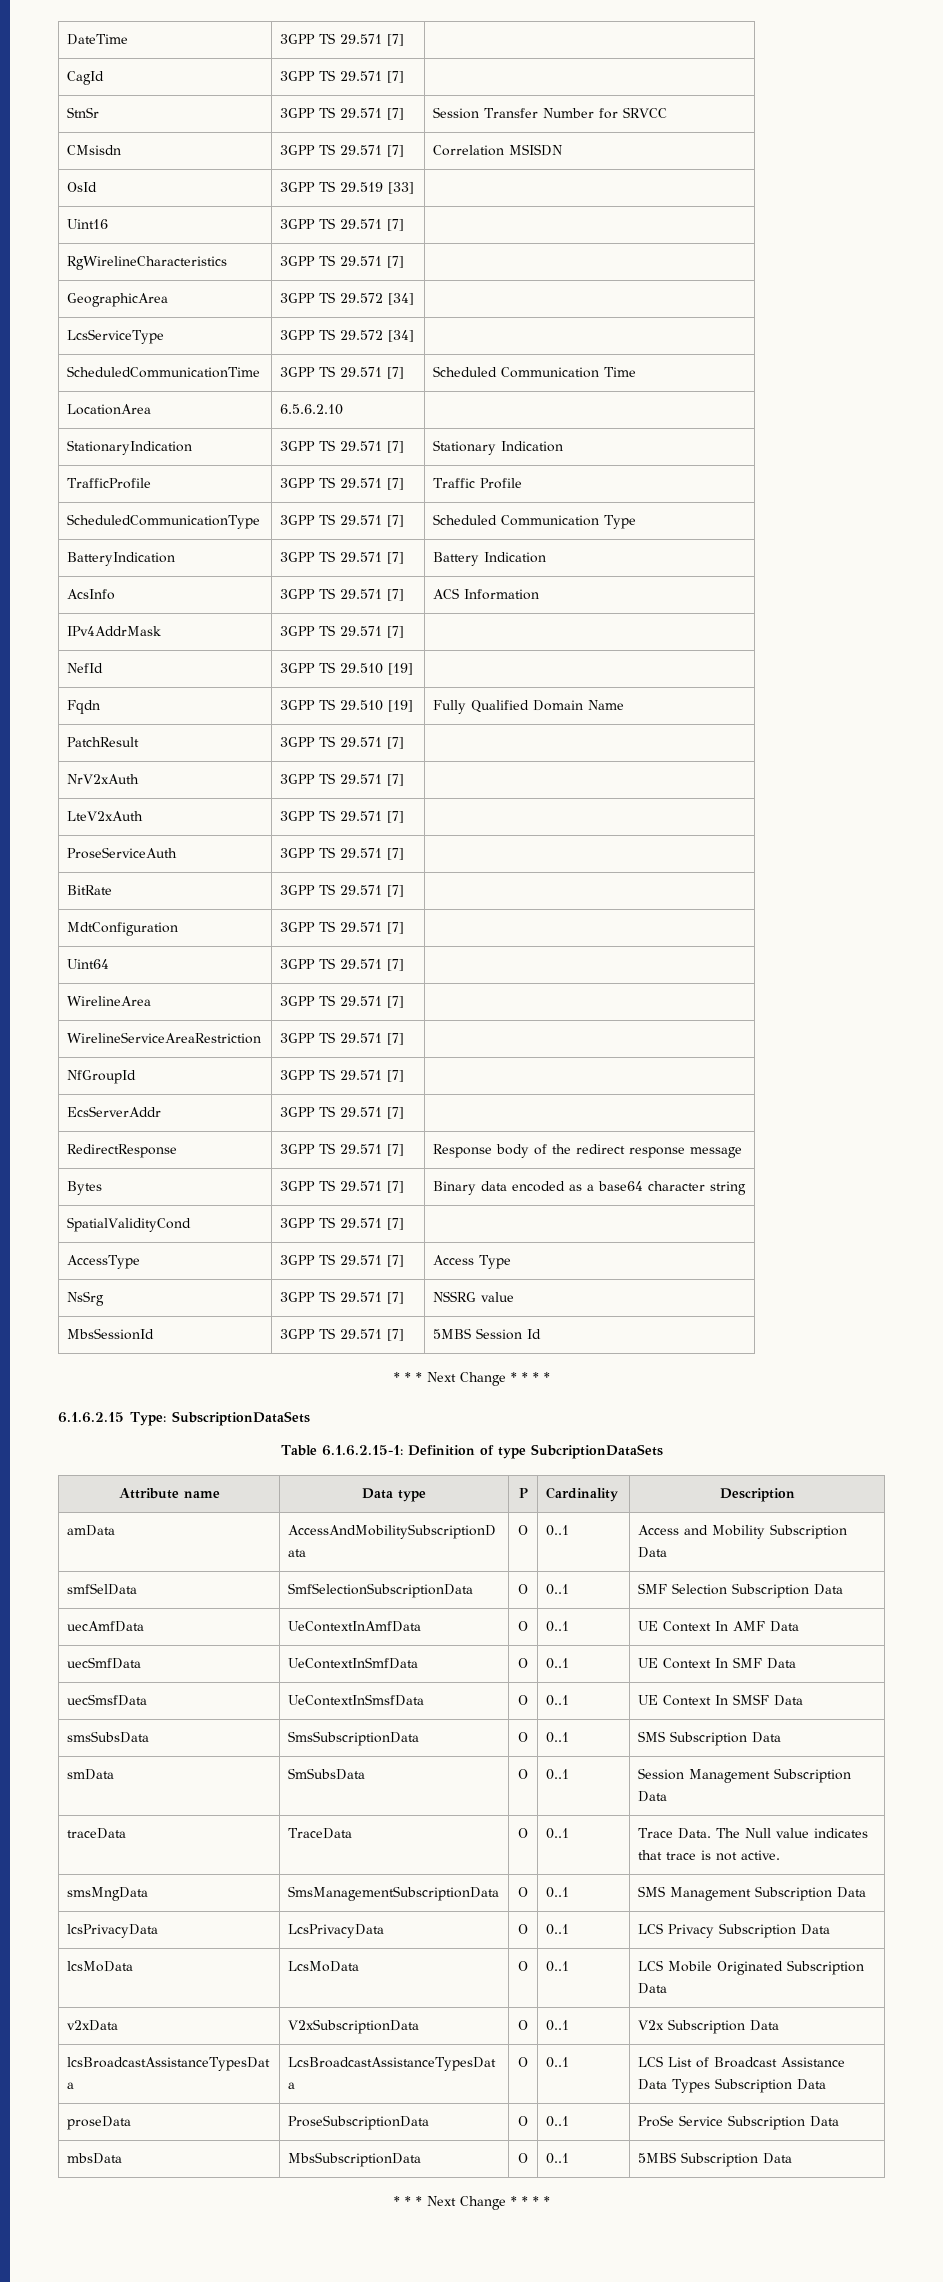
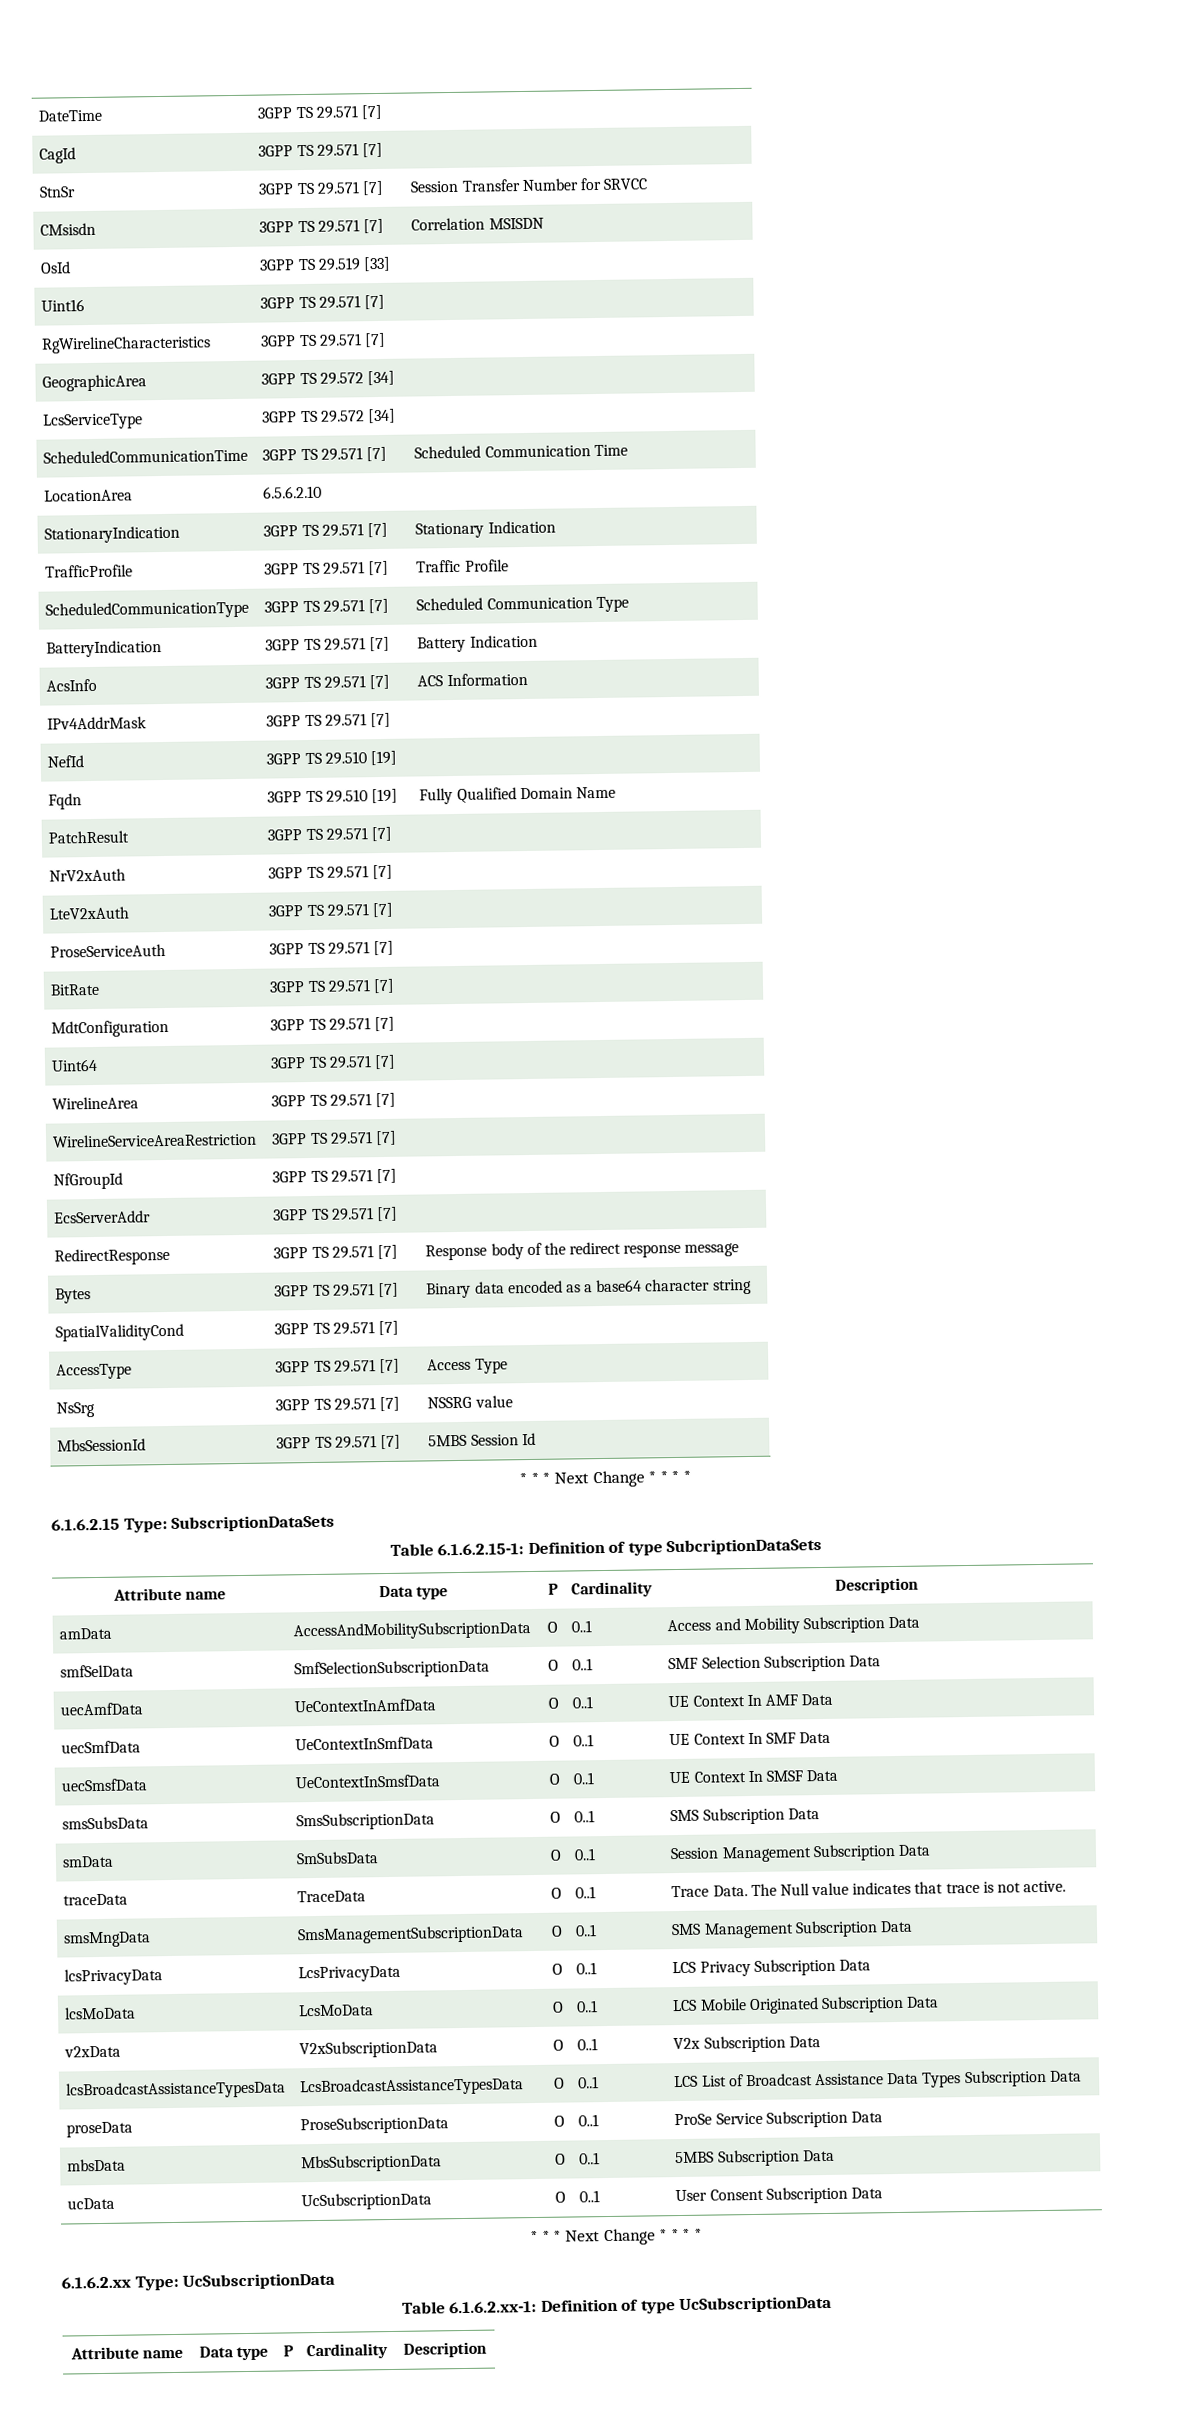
[393,2196,550,2210] // * * * Next Change * * * * -> [67,2197,116,2210] [301,2192,433,2211] [555,2191,566,2203] [579,2190,601,2203] [675,2186,883,2204] [530,2228,702,2246] [61,2272,336,2291] [401,2295,833,2314] [69,2346,184,2360] [198,2346,269,2361] [283,2345,294,2357] [306,2343,389,2360] [403,2341,487,2358] // ucData | UcSubscriptionData | O | 0..1 | User Consent Subscription Data // * * * Next Change * * * * // 6.1.6.2.xx Type: UcSubscriptionData // Table 6.1.6.2.xx-1: Definition of type UcSubscriptionData // Attribute name | Data type | P | Cardinality | Description

